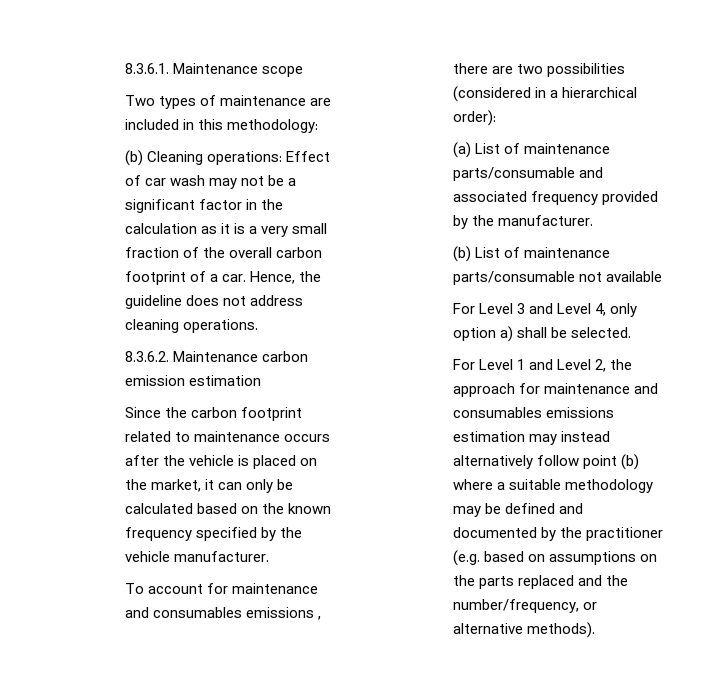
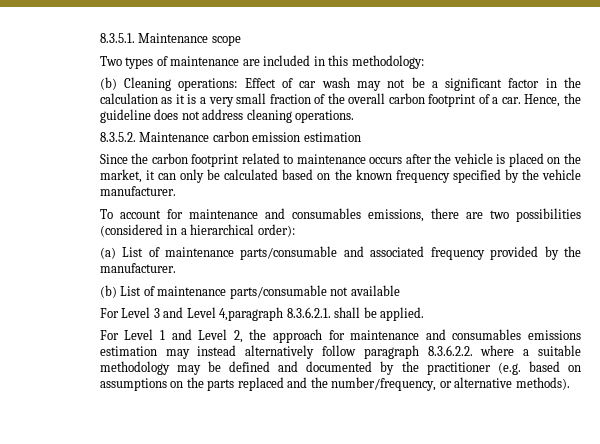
[125,63,170,74] 8.3.6.1. -> [99,33,135,43] 8.3.5.1.
[125,351,170,362] 8.3.6.2. -> [99,132,136,142] 8.3.5.2.
[246,607,322,620] emissions , -> [367,209,424,222] emissions,
[595,303,638,317] [453,326,514,342] 4, only option a) -> [219,307,331,321] 4,paragraph 8.3.6.2.1.
[571,327,632,338] selected. -> [380,307,425,321] applied.
[583,454,640,470] point (b) -> [363,345,473,359] paragraph 8.3.6.2.2.

